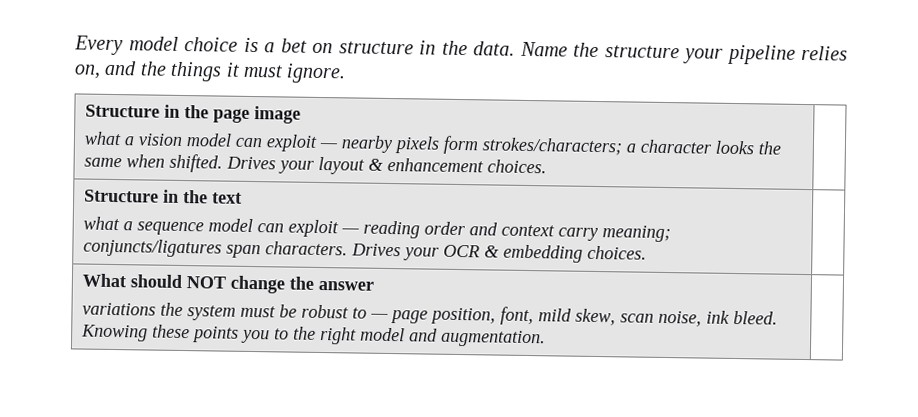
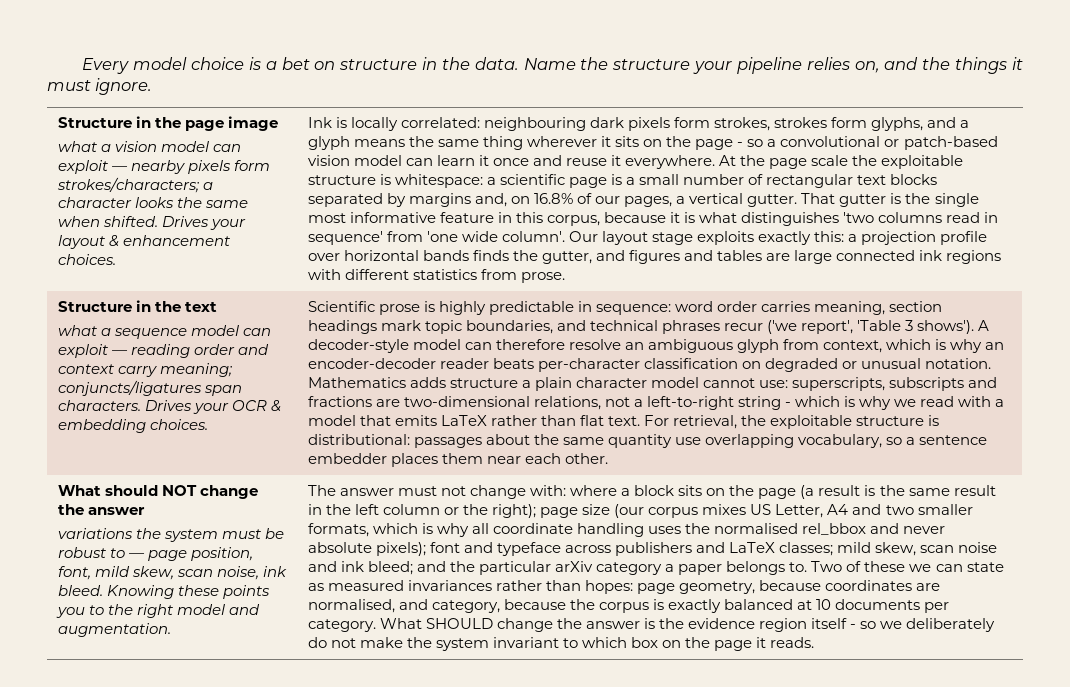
(547, 166) none -> [307,117,970,131] [307,136,998,150] [307,155,964,169] [307,174,938,188] [307,193,979,207] [307,212,999,226] [307,231,988,245] [307,250,1002,264] [307,269,565,283] Ink is locally correlated: neighbouring dark pixels form strokes, strokes form glyphs, and a glyph means the same thing wherever it sits on the page - so a convolutional or patch-based vision model can learn it once and reuse it everywhere. At the page scale the exploitable structure is whitespace: a scientific page is a small number of rectangular text blocks separated by margins and, on 16.8% of our pages, a vertical gutter. That gutter is the single most informative feature in this corpus, because it is what distinguishes 'two columns read in sequence' from 'one wide column'. Our layout stage exploits exactly this: a projection profile over horizontal bands finds the gutter, and figures and tables are large connected ink regions with different statistics from prose.
(647, 252) none -> [307,301,943,315] [307,320,990,334] [307,339,1005,353] [307,358,992,372] [307,377,998,391] [307,396,1005,410] [307,415,940,429] [307,434,988,448] [307,453,608,467] Scientific prose is highly predictable in sequence: word order carries meaning, section headings mark topic boundaries, and technical phrases recur ('we report', 'Table 3 shows'). A decoder-style model can therefore resolve an ambiguous glyph from context, which is why an encoder-decoder reader beats per-character classification on degraded or unusual notation. Mathematics adds structure a plain character model cannot use: superscripts, subscripts and fractions are two-dimensional relations, not a left-to-right string - which is why we read with a model that emits LaTeX rather than flat text. For retrieval, the exploitable structure is distributional: passages about the same quantity use overlapping vocabulary, so a sentence embedder places them near each other.
(546, 338) none -> [307,485,996,499] [307,504,973,518] [307,523,946,537] [307,542,998,556] [307,561,1004,575] [307,580,941,594] [307,599,950,613] [307,618,996,632] [307,637,815,651] The answer must not change with: where a block sits on the page (a result is the same result in the left column or the right); page size (our corpus mixes US Letter, A4 and two smaller formats, which is why all coordinate handling uses the normalised rel_bbox and never absolute pixels); font and typeface across publishers and LaTeX classes; mild skew, scan noise and ink bleed; and the particular arXiv category a paper belongs to. Two of these we can state as measured invariances rather than hopes: page geometry, because coordinates are normalised, and category, because the corpus is exactly balanced at 10 documents per category. What SHOULD change the answer is the evidence region itself - so we deliberately do not make the system invariant to which box on the page it reads.

